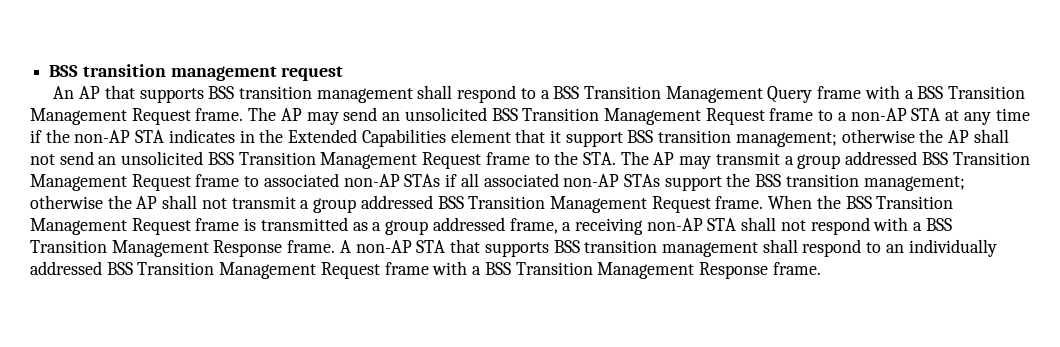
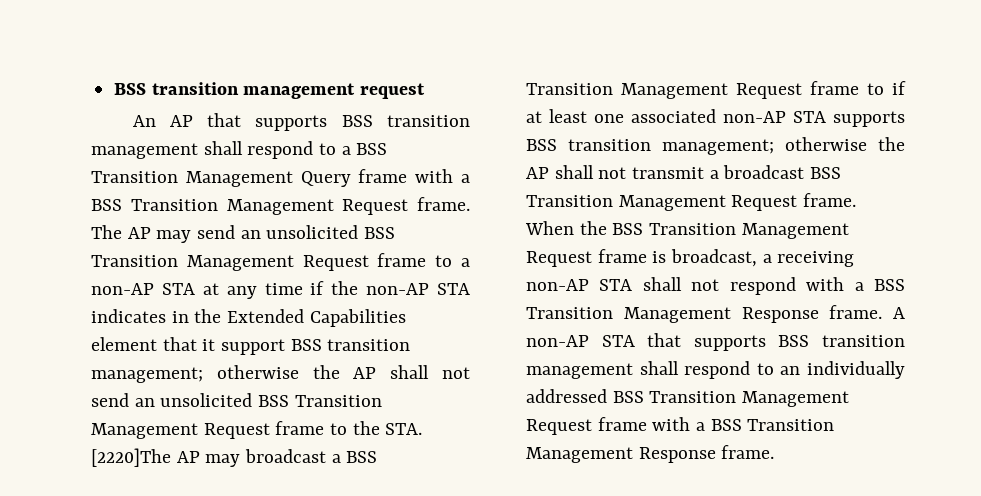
[620,151,1030,169] [30,173,751,191] The AP may transmit a group addressed BSS Transition Management Request frame to associated non-AP STAs if all associated non-AP STAs support the -> [91,448,378,467] [526,81,906,99] [526,109,905,127] [2220]The AP may broadcast a BSS Transition Management Request frame to if at least one associated non-AP STA supports
[313,195,433,213] group addressed -> [723,165,805,179] broadcast
[260,217,558,235] transmitted as a group addressed frame, -> [671,249,758,267] broadcast,

